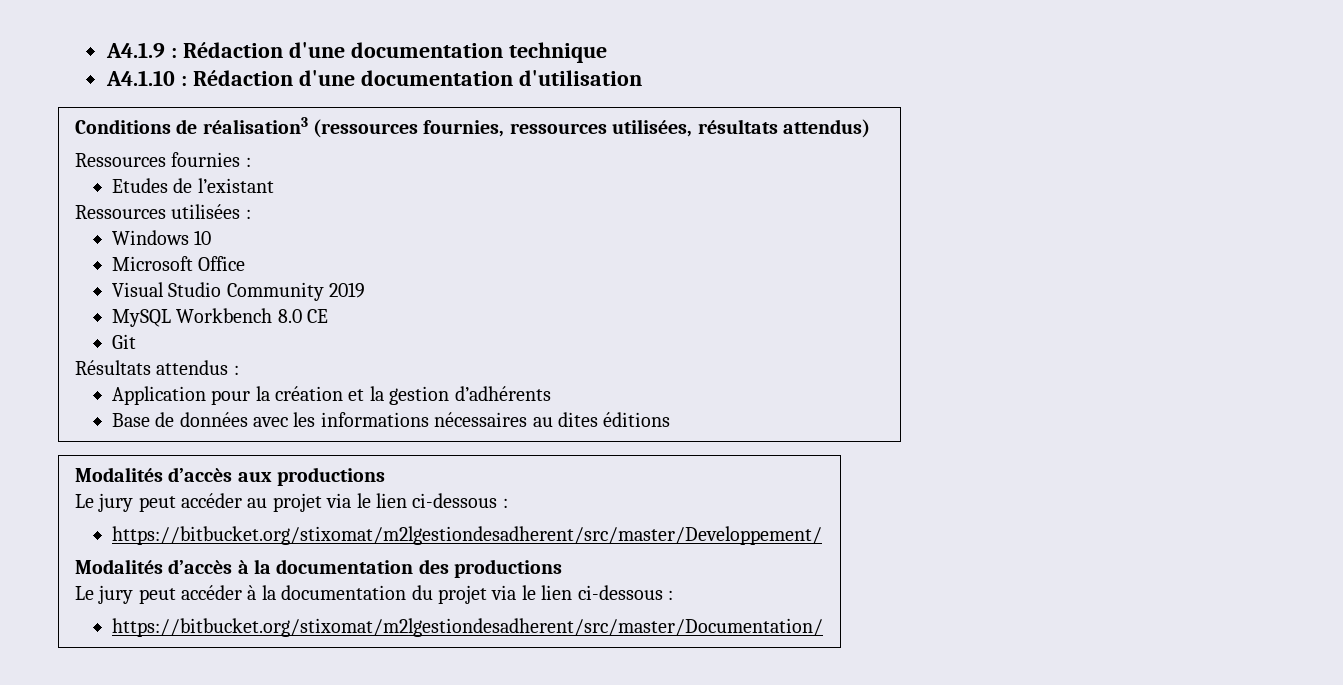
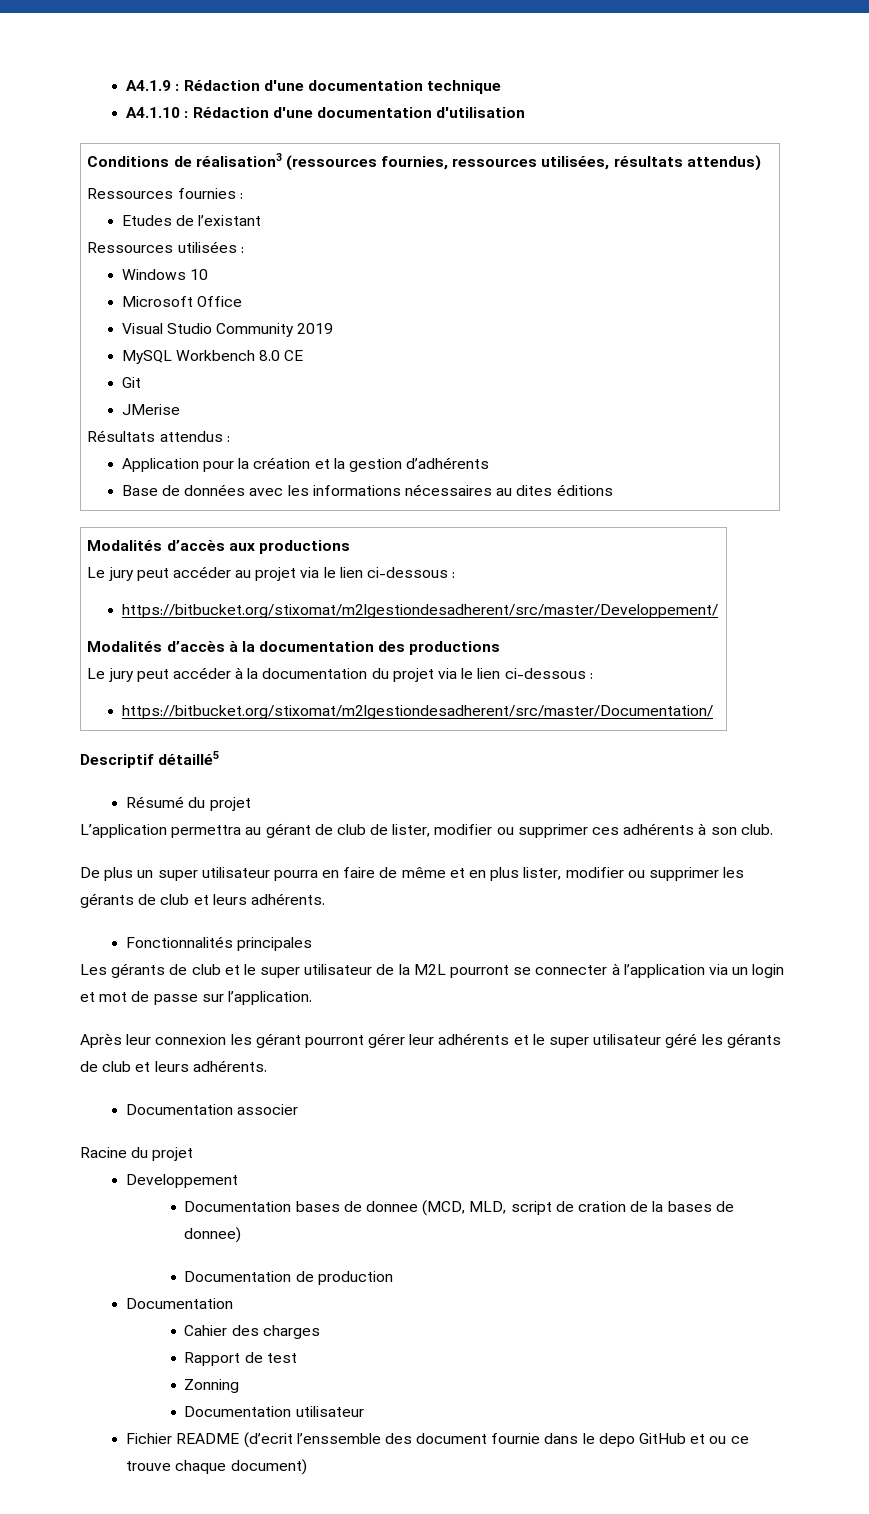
(136, 341) none -> [121,404,180,415] // JMerise
(823, 627) none -> [80,751,220,768] [126,796,251,811] [80,823,773,838] [80,867,745,881] [80,893,325,908] [126,936,313,951] [80,963,785,978] [80,991,312,1005] [80,1033,781,1048] [80,1060,267,1072] [126,1104,299,1115] [80,1147,194,1161] [126,1174,239,1188] [184,1200,734,1216] [184,1227,242,1243] [184,1271,393,1285] [126,1298,234,1309] [184,1325,320,1339] [184,1352,297,1366] [184,1379,240,1393] [184,1406,364,1417] [126,1432,749,1448] [126,1459,307,1475] // Descriptif détaillé5 // Résumé du projet // L’application permettra au gérant de club de lister, modifier ou supprimer ces adhérents à son club. // De plus un super utilisateur pourra en faire de même et en plus lister, modifier ou supprimer les gérants de club et leurs adhérents. // Fonctionnalités principales // Les gérants de club et le super utilisateur de la M2L pourront se connecter à l’application via un login et mot de passe sur l’application. // Après leur connexion les gérant pourront gérer leur adhérents et le super utilisateur géré les gérants de club et leurs adhérents. // Documentation associer // Racine du projet // Developpement // Documentation bases de donnee (MCD, MLD, script de cration de la bases de donnee) // Documentation de production // Documentation // Cahier des charges // Rapport de test // Zonning // Documentation utilisateur // Fichier README (d’ecrit l’enssemble des document fournie dans le depo GitHub et ou ce trouve chaque document)

